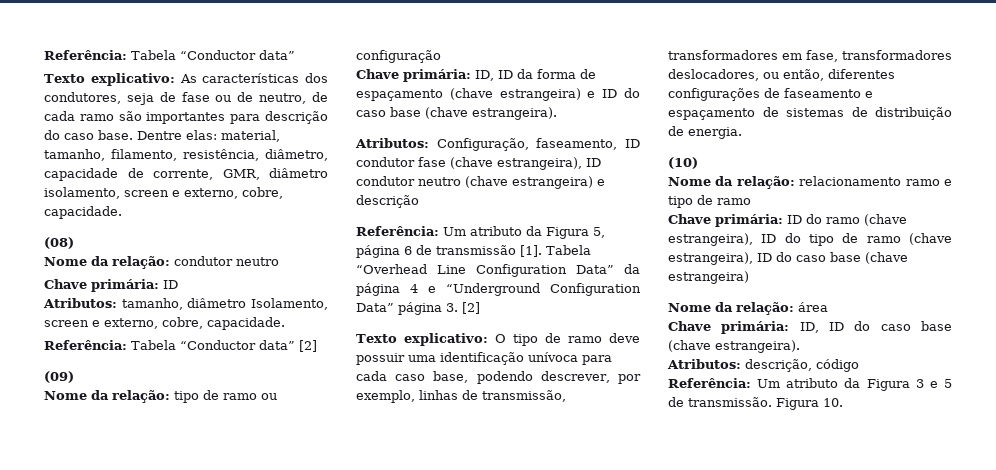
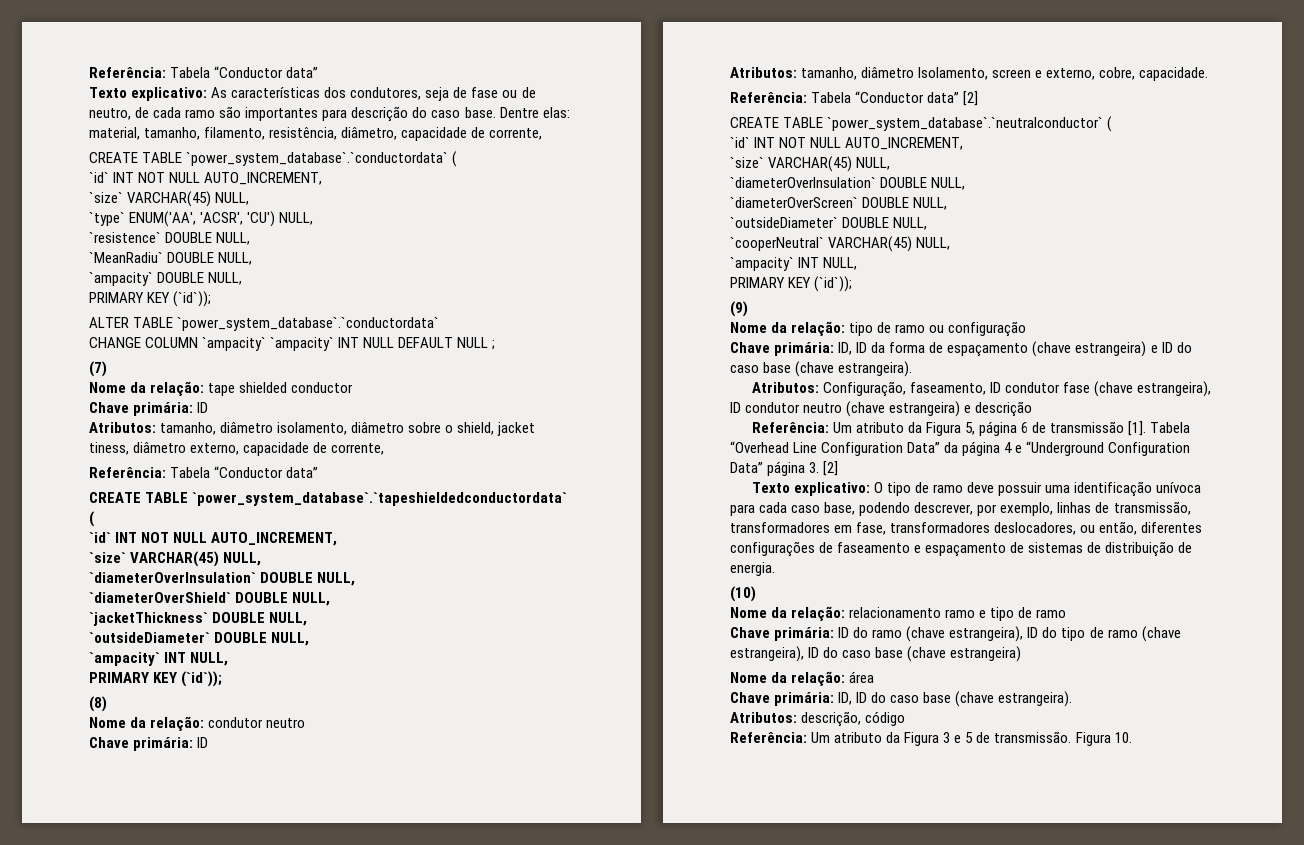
[222,168,328,180] [44,187,283,199] [44,206,122,219] [44,237,74,249] GMR, diâmetro isolamento, screen e externo, cobre, capacidade. // (08) -> [89,151,458,167] [89,172,323,185] [89,191,250,207] [89,211,314,227] [89,232,251,245] [89,252,253,265] [89,272,243,286] [89,291,212,307] [89,317,440,331] [89,337,496,351] [89,361,107,377] [89,381,354,396] [89,402,209,416] [89,422,536,436] [89,442,385,456] [89,466,319,478] [89,492,568,506] [89,511,94,527] [89,532,338,546] [89,551,262,567] [89,572,356,586] [89,592,331,606] [89,612,308,626] [89,632,310,646] [89,652,229,666] [89,671,223,687] [89,696,107,712] // CREATE TABLE `power_system_database`.`conductordata` ( // `id` INT NOT NULL AUTO_INCREMENT, // `size` VARCHAR(45) NULL, // `type` ENUM('AA', 'ACSR', 'CU') NULL, // `resistence` DOUBLE NULL, // `MeanRadiu` DOUBLE NULL, // `ampacity` DOUBLE NULL, // PRIMARY KEY (`id`)); // ALTER TABLE `power_system_database`.`conductordata` // CHANGE COLUMN `ampacity` `ampacity` INT NULL DEFAULT NULL ; // (7) // Nome da relação: tape shielded conductor // Chave primária: ID // Atributos: tamanho, diâmetro isolamento, diâmetro sobre o shield, jacket tiness, diâmetro externo, capacidade de corrente, // Referência: Tabela “Conductor data” // CREATE TABLE `power_system_database`.`tapeshieldedconductordata` ( // `id` INT NOT NULL AUTO_INCREMENT, // `size` VARCHAR(45) NULL, // `diameterOverInsulation` DOUBLE NULL, // `diameterOverShield` DOUBLE NULL, // `jacketThickness` DOUBLE NULL, // `outsideDiameter` DOUBLE NULL, // `ampacity` INT NULL, // PRIMARY KEY (`id`)); // (8)
[44,371,74,383] (09) -> [730,116,1113,132] [730,137,964,150] [730,156,891,172] [730,177,966,190] [730,197,948,210] [730,217,928,230] [730,236,951,252] [730,257,858,271] [730,276,853,292] [730,301,748,317] CREATE TABLE `power_system_database`.`neutralconductor` ( // `id` INT NOT NULL AUTO_INCREMENT, // `size` VARCHAR(45) NULL, // `diameterOverInsulation` DOUBLE NULL, // `diameterOverScreen` DOUBLE NULL, // `outsideDiameter` DOUBLE NULL, // `cooperNeutral` VARCHAR(45) NULL, // `ampacity` INT NULL, // PRIMARY KEY (`id`)); // (9)

